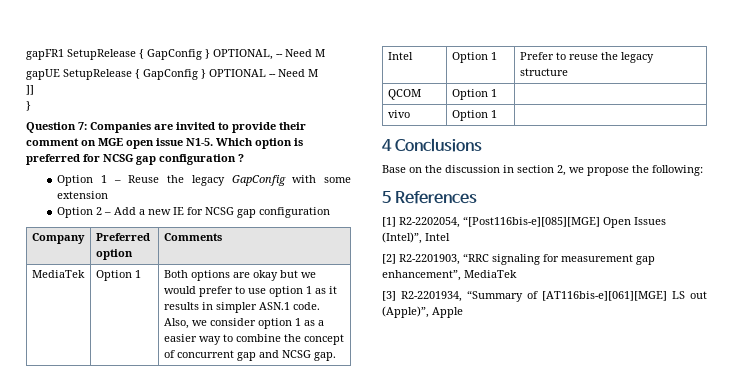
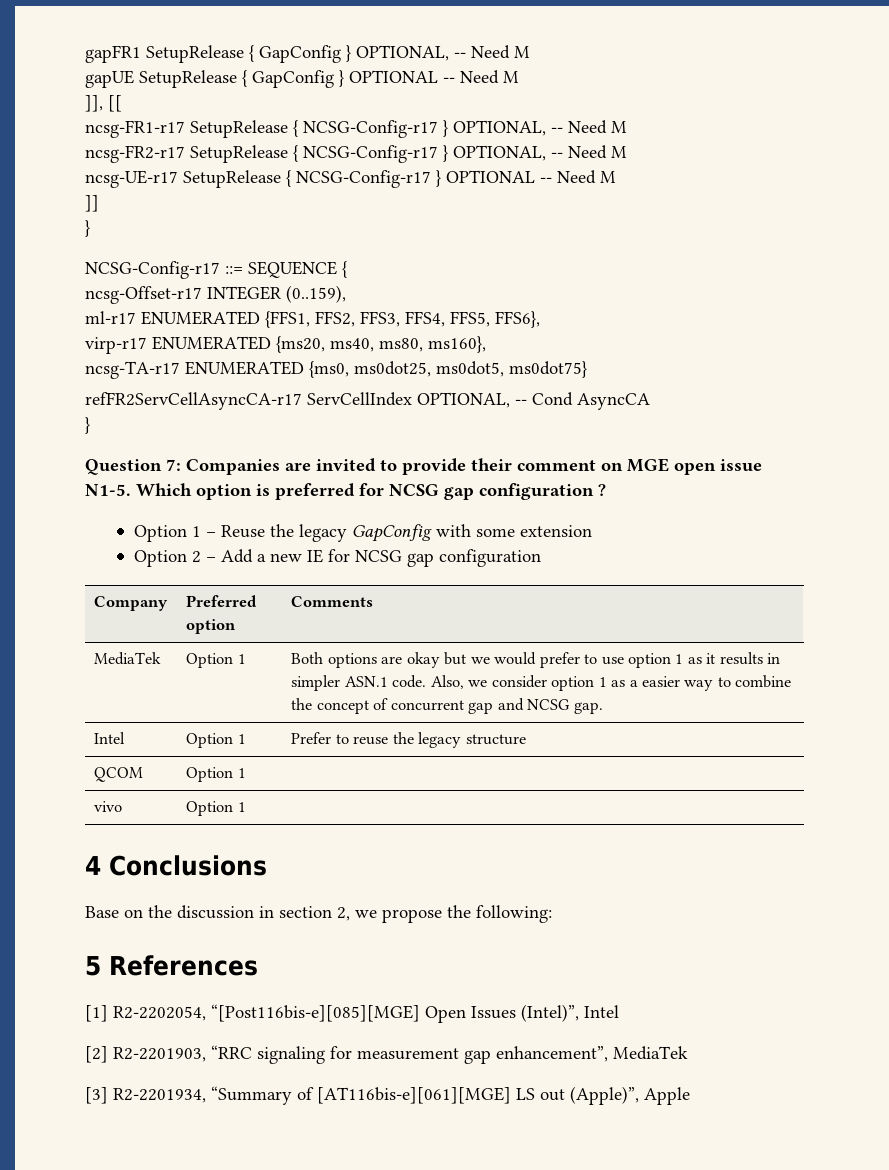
[26,85,34,95] ]] -> [85,95,122,112] [85,120,627,138] [85,145,627,163] [85,170,616,188] [85,195,99,212] [85,220,90,237] [85,261,347,279] [85,285,346,304] [85,311,540,328] [85,336,486,354] [85,361,587,379] [85,392,650,410] ]], [[ // ncsg-FR1-r17 SetupRelease { NCSG-Config-r17 } OPTIONAL, -- Need M // ncsg-FR2-r17 SetupRelease { NCSG-Config-r17 } OPTIONAL, -- Need M // ncsg-UE-r17 SetupRelease { NCSG-Config-r17 } OPTIONAL -- Need M // ]] // } // NCSG-Config-r17 ::= SEQUENCE { // ncsg-Offset-r17 INTEGER (0..159), // ml-r17 ENUMERATED {FFS1, FFS2, FFS3, FFS4, FFS5, FFS6}, // virp-r17 ENUMERATED {ms20, ms40, ms80, ms160}, // ncsg-TA-r17 ENUMERATED {ms0, ms0dot25, ms0dot5, ms0dot75} // refFR2ServCellAsyncCA-r17 ServCellIndex OPTIONAL, -- Cond AsyncCA

